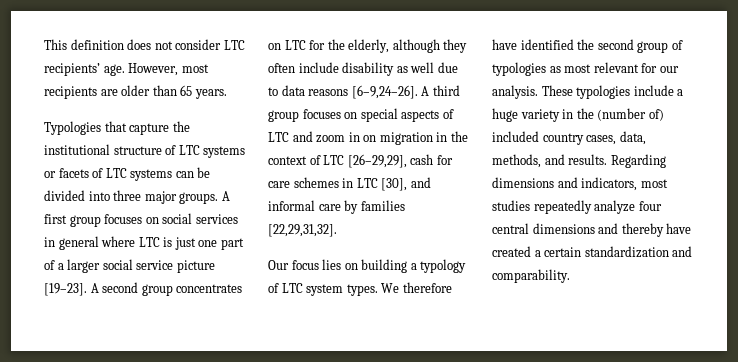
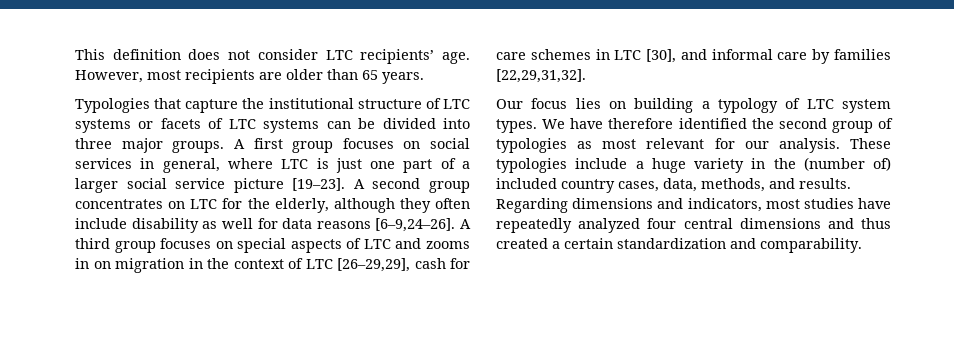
[58,236,99,250] general -> [162,158,220,173] general,
[437,62,458,73] [268,87,278,96] due to -> [257,218,278,229] for
[316,135,346,143] zoom -> [425,241,470,249] zooms
[402,282,452,293] [492,39,517,50] therefore have -> [570,118,674,129] have therefore
[533,200,636,214] repeatedly analyze -> [858,198,891,209] [496,218,641,233] have repeatedly analyzed
[621,223,692,237] thereby have -> [861,218,891,229] thus

